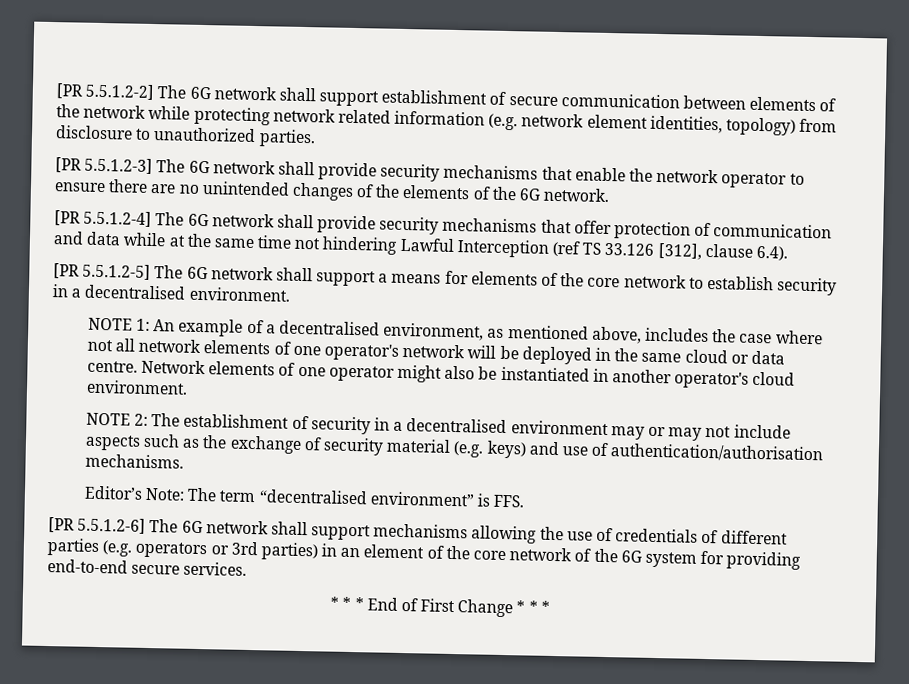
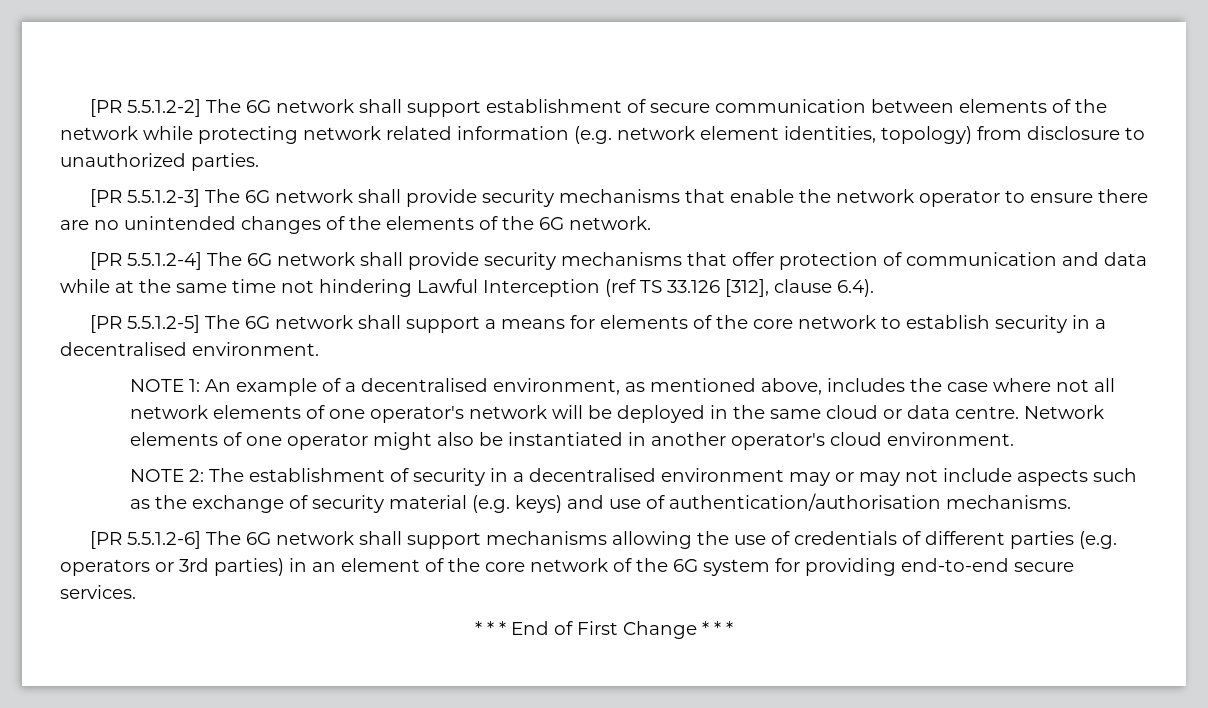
[83,485,525,508] // Editor’s Note: The term “decentralised environment” is FFS. -> (1072, 502) none

